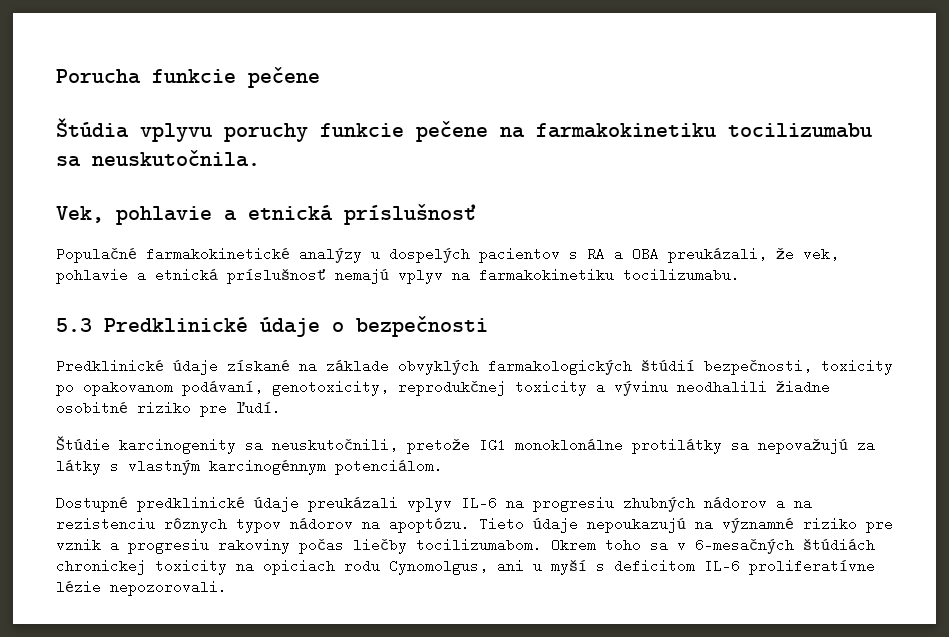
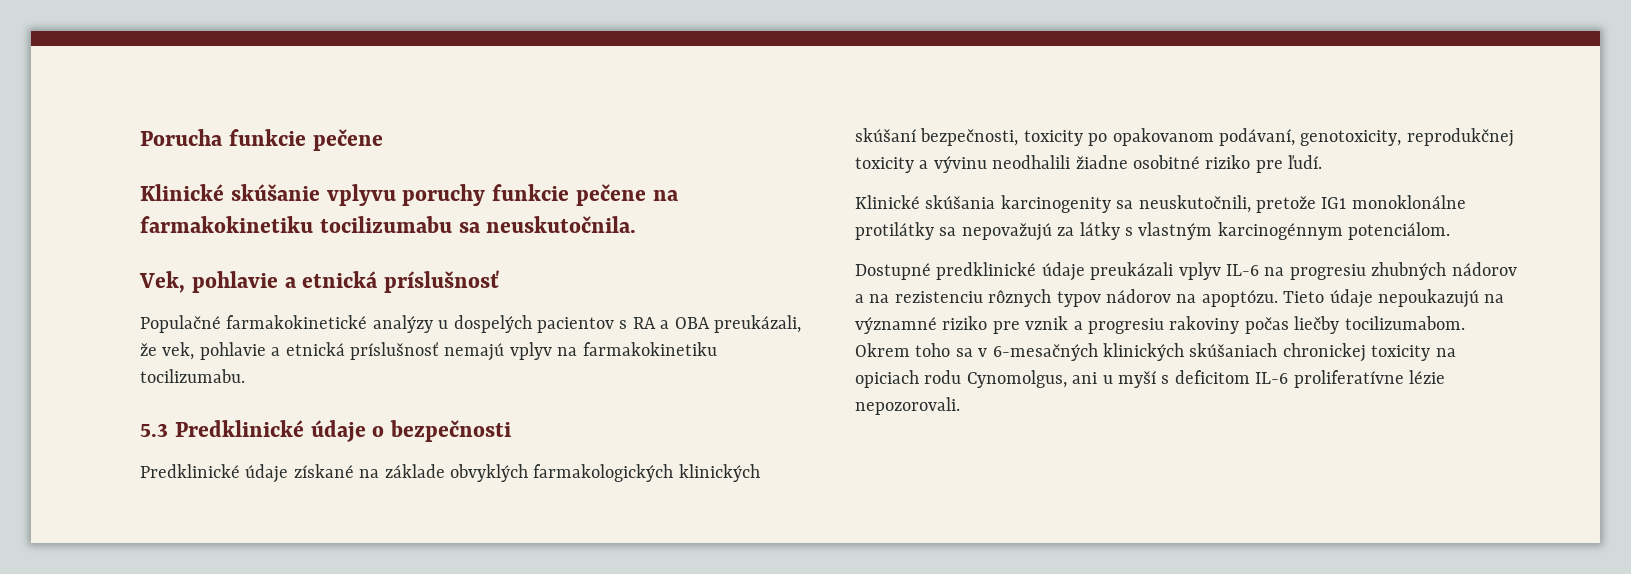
[56,118,129,138] Štúdia -> [140,184,320,201] Klinické skúšanie
[641,359,695,373] štúdií -> [678,464,760,482] [855,128,916,142] klinických skúšaní
[56,436,110,452] Štúdie -> [855,195,996,209] Klinické skúšania
[803,538,875,552] štúdiách -> [1103,343,1278,361] klinických skúšaniach

